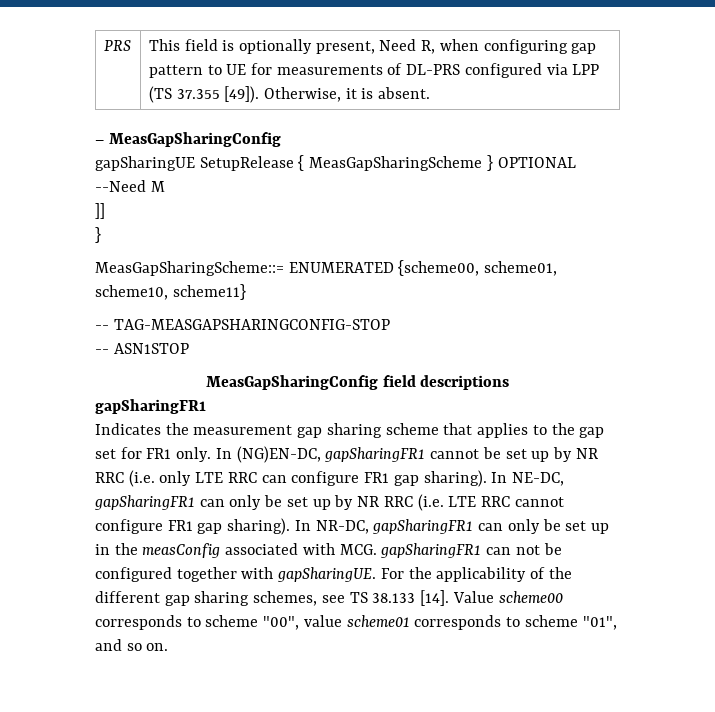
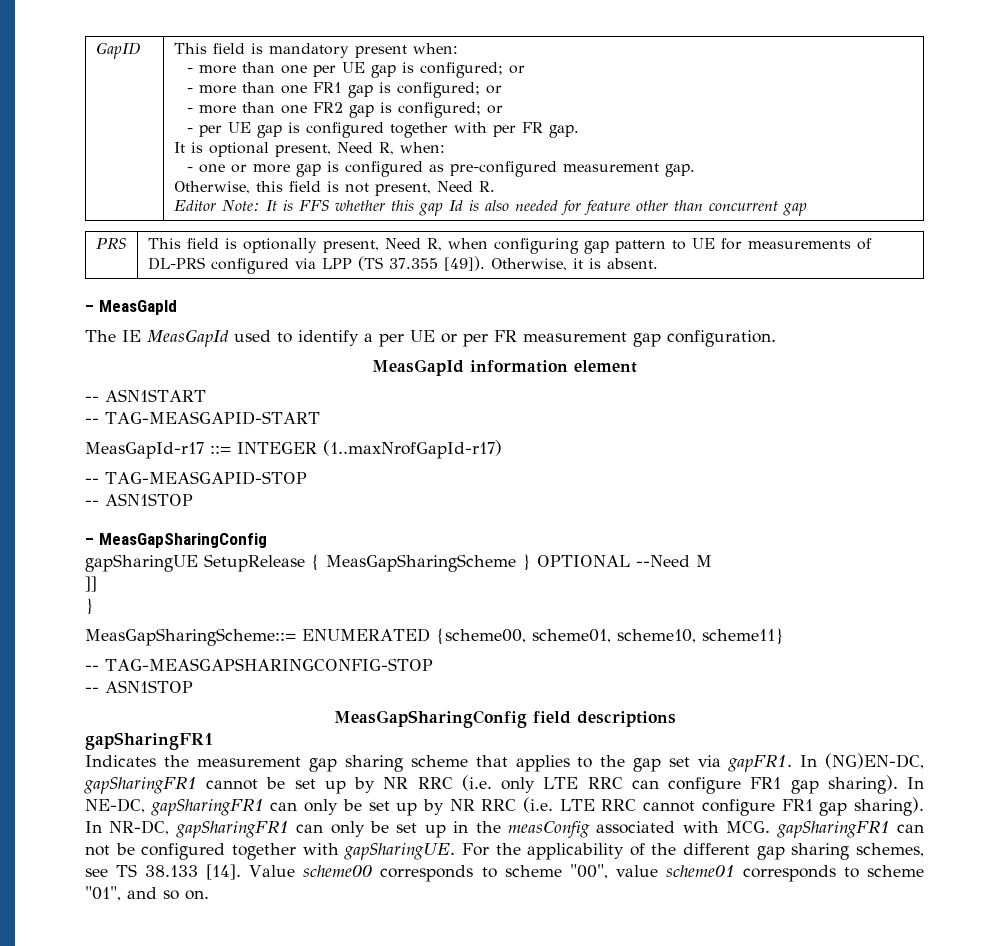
(103, 45) none -> [95,42,140,59] [173,43,458,58] [187,62,526,78] [187,82,503,98] [187,102,504,118] [187,122,580,138] [173,142,445,157] [187,161,696,177] [173,181,495,196] [173,200,807,216] GapID | This field is mandatory present when: // - more than one per UE gap is configured; or // - more than one FR1 gap is configured; or // - more than one FR2 gap is configured; or // - per UE gap is configured together with per FR gap. // It is optional present, Need R, when: // - one or more gap is configured as pre-configured measurement gap. // Otherwise, this field is not present, Need R. // Editor Note: It is FFS whether this gap Id is also needed for feature other than concurrent gap //
(431, 93) none -> [85,300,177,315] [85,329,776,347] [372,359,637,376] [85,389,206,402] [85,411,320,425] [85,440,502,459] [85,471,307,485] [85,493,193,506] // – MeasGapId // The IE MeasGapId used to identify a per UE or per FR measurement gap configuration. // MeasGapId information element // -- ASN1START // -- TAG-MEASGAPID-START // MeasGapId-r17 ::= INTEGER (1..maxNrofGapId-r17) // -- TAG-MEASGAPID-STOP // -- ASN1STOP
[120,447,212,462] for FR1 only. -> [698,755,793,772] via gapFR1.

